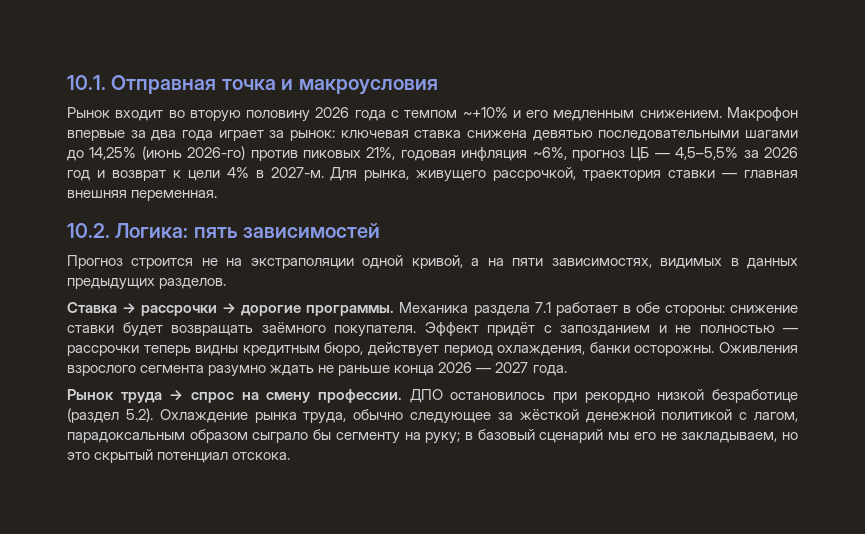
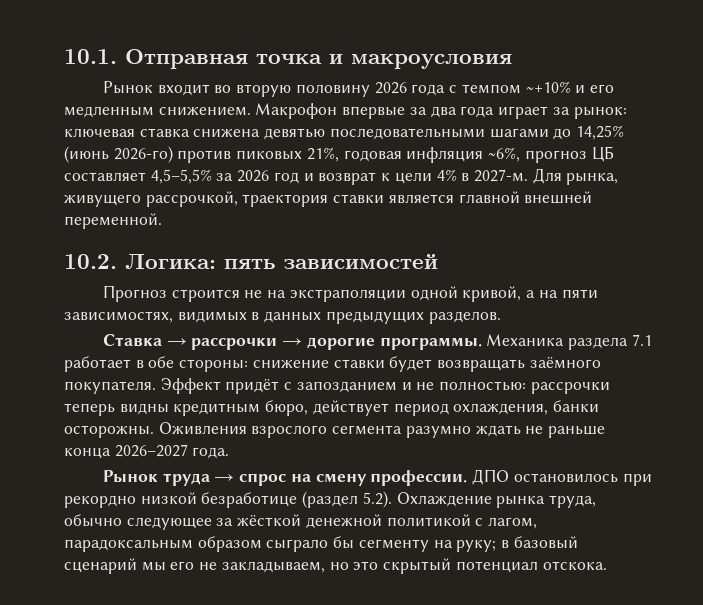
[654,153,670,158] — -> [64,172,146,182] составляет
[722,170,798,178] [67,190,218,201] — главная внешняя переменная. -> [388,191,593,204] [64,213,162,229] является главной внешней переменной.
[699,325,798,333] полностью — -> [439,381,527,391] полностью:
[438,362,529,373] 2026 — 2027 -> [114,444,188,457] 2026–2027

